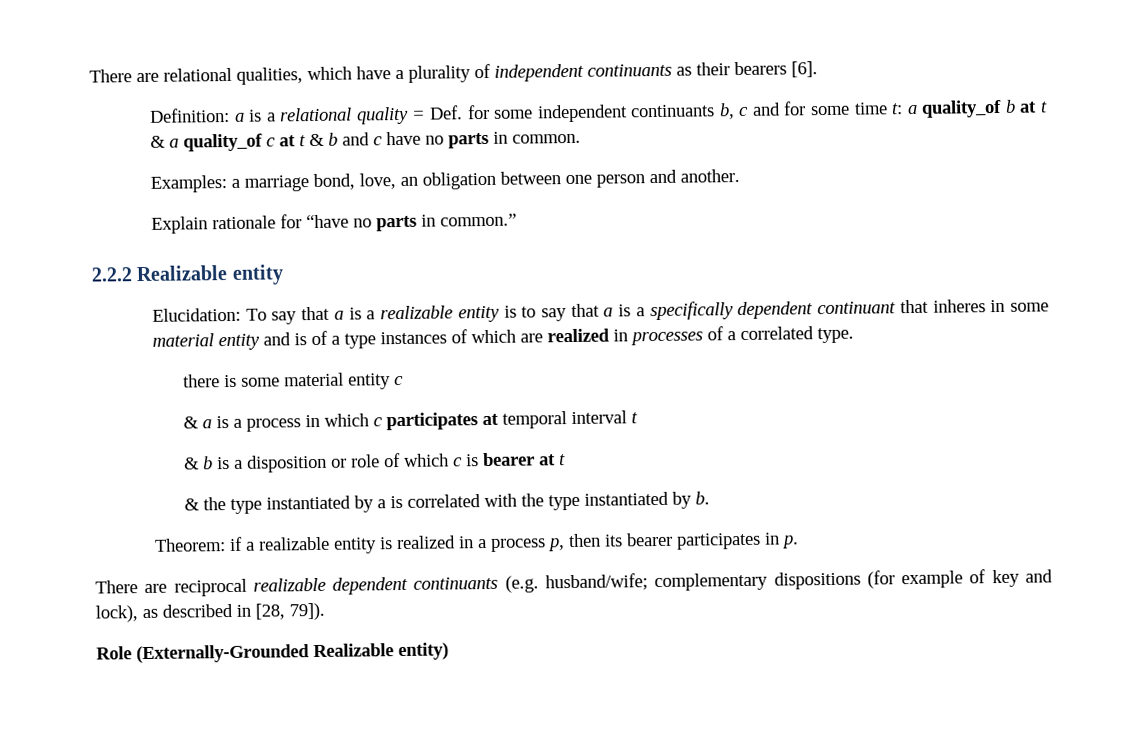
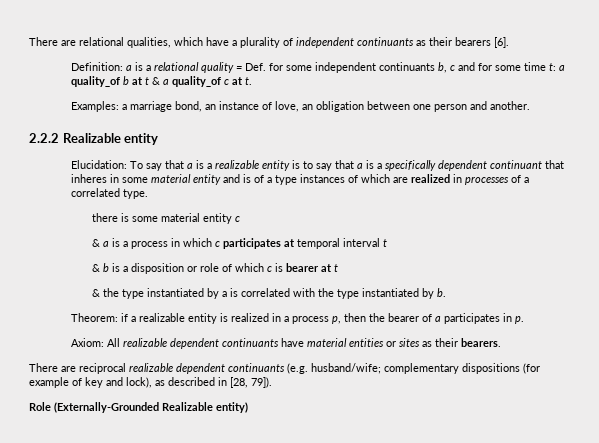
[299,131,582,149] t & b and c have no parts in common. -> [244,77,252,85] t.
(356, 181) none -> [204,101,272,110] an instance of
[151,213,518,234] // Explain rationale for “have no parts in common.” -> (530, 105) none
[604,532,674,547] its bearer -> [368,313,441,322] the bearer of a
(800, 542) none -> [70,338,501,349] // Axiom: All realizable dependent continuants have material entities or sites as their bearers.

